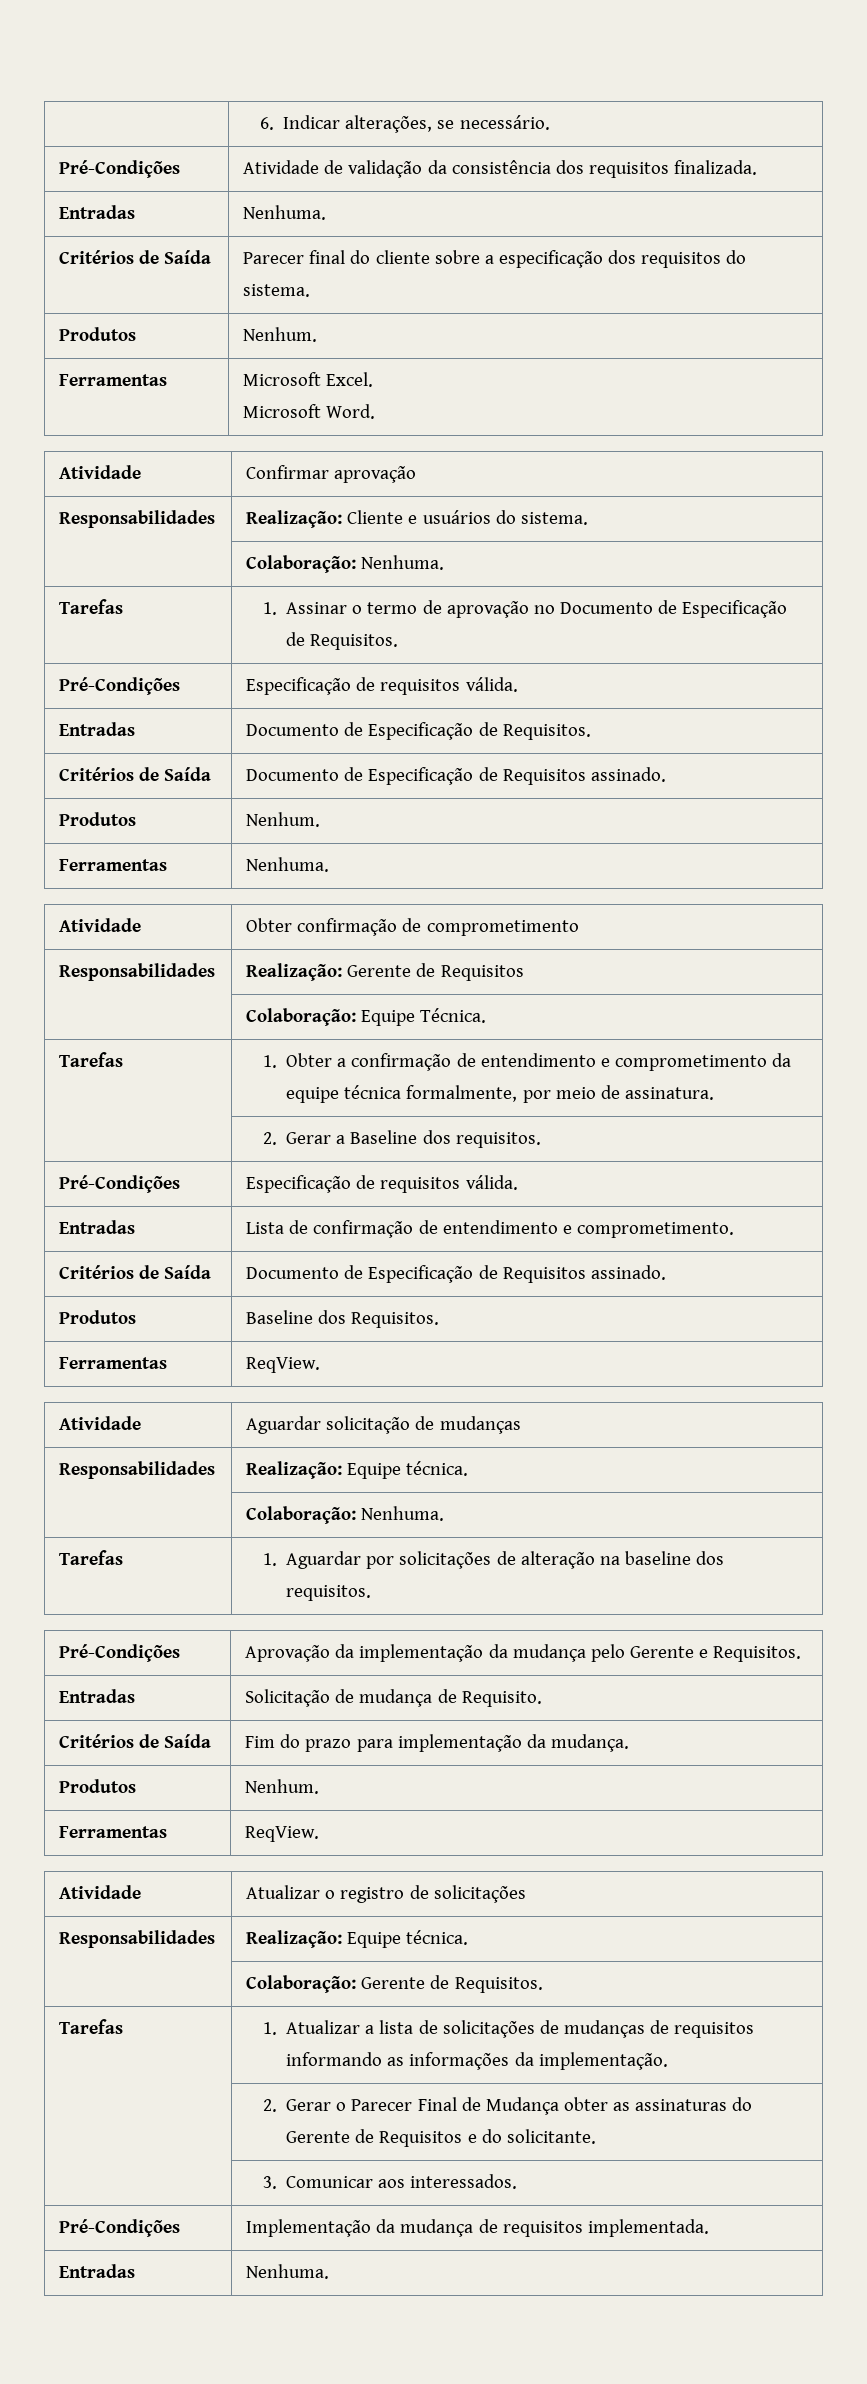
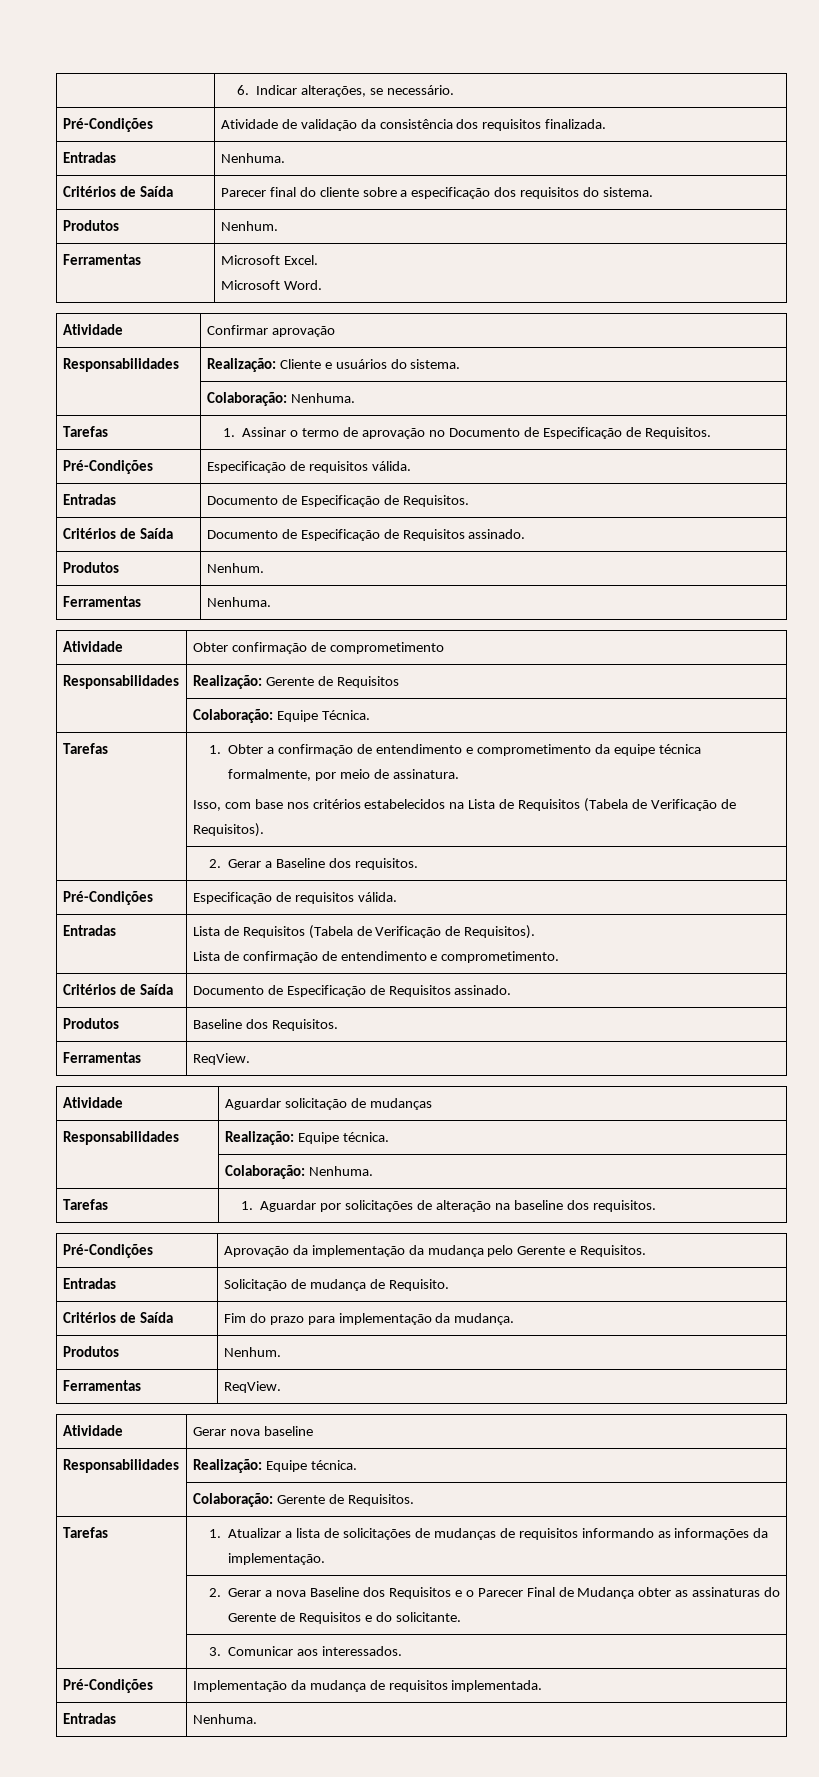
(714, 1093) none -> [192,798,736,812] [192,823,264,837] // Isso, com base nos critérios estabelecidos na Lista de Requisitos (Tabela de Verificação de Requisitos).
(309, 1227) none -> [242,925,536,939] [192,951,239,961] Requisitos (Tabela de Verificação de Requisitos). // Lista de
[246,1885,526,1903] Atualizar o registro de solicitações -> [192,1426,313,1436] Gerar nova baseline
(332, 2105) none -> [265,1587,462,1599] a nova Baseline dos Requisitos e

